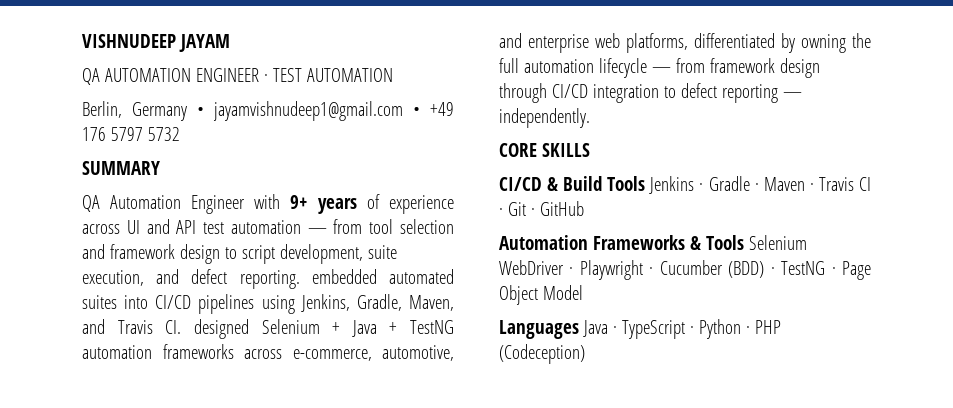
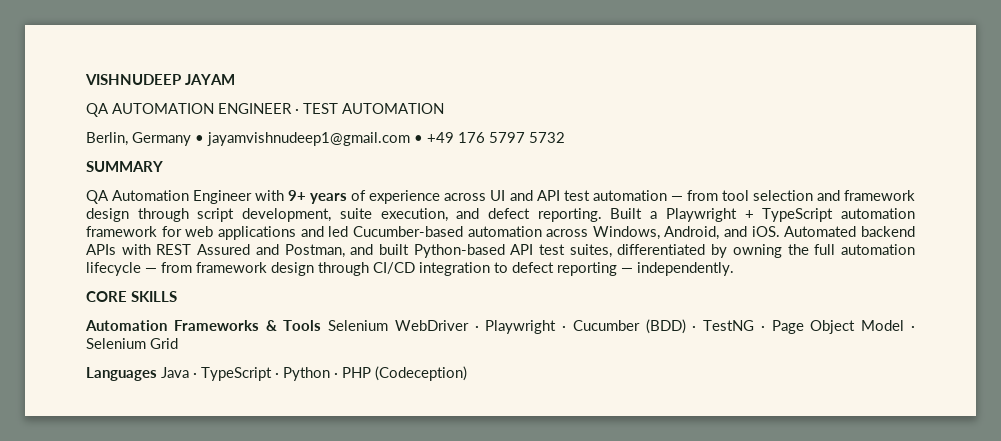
[224,247,237,259] to -> [137,208,189,222] through
[311,269,454,284] [82,294,454,314] [82,319,455,339] [82,344,454,361] [499,33,688,53] embedded automated suites into CI/CD pipelines using Jenkins, Gradle, Maven, and Travis CI. designed Selenium + Java + TestNG automation frameworks across e-commerce, automotive, and enterprise web platforms, -> [610,208,915,222] [86,226,915,240] [86,244,612,258] Built a Playwright + TypeScript automation framework for web applications and led Cucumber-based automation across Windows, Android, and iOS. Automated backend APIs with REST Assured and Postman, and built Python-based API test suites,
[499,176,871,194] [499,201,584,216] // CI/CD & Build Tools Jenkins · Gradle · Maven · Travis CI · Git · GitHub -> (177, 296) none
(583, 292) none -> [910,326,915,331] [86,338,178,349] · Selenium Grid

